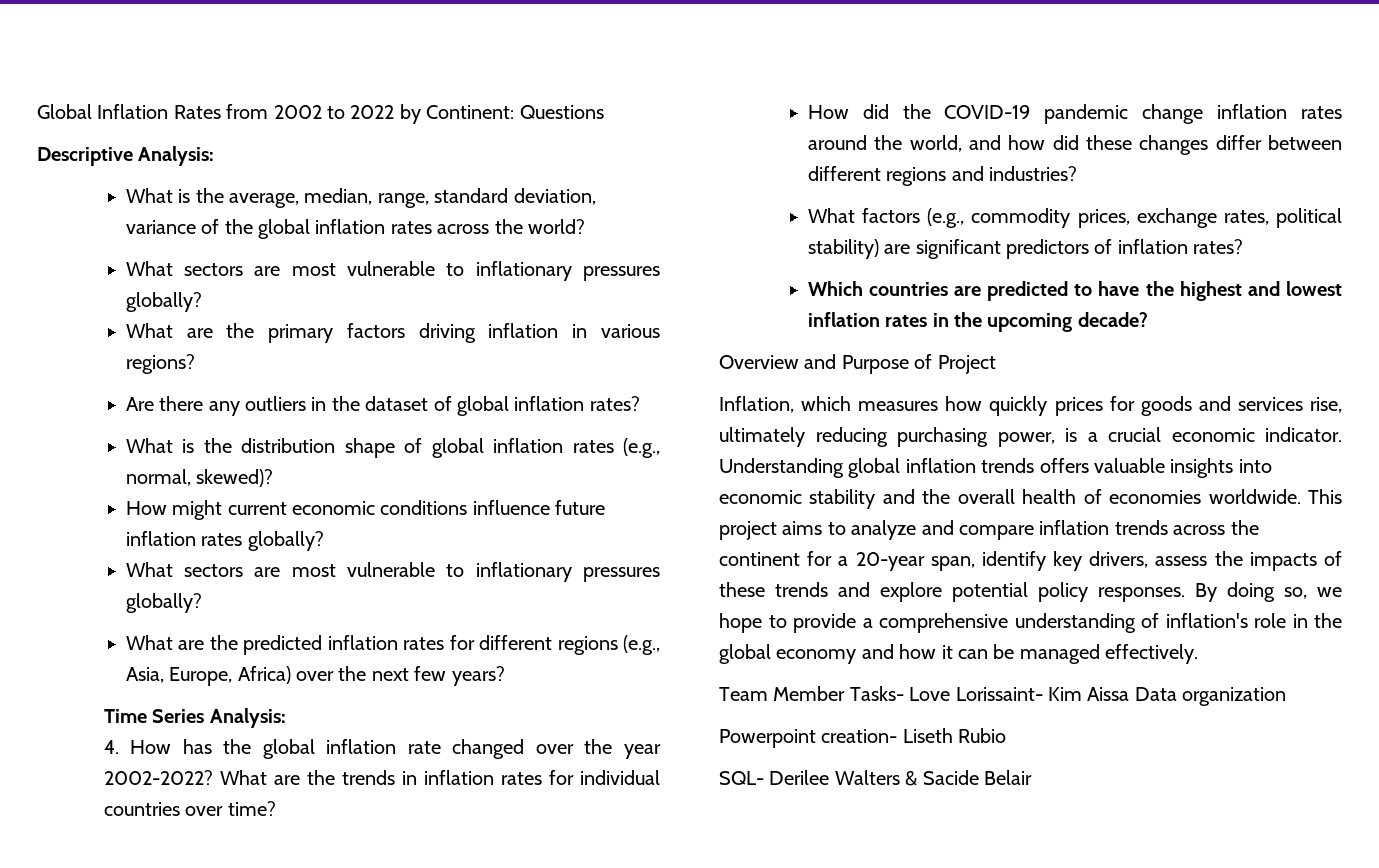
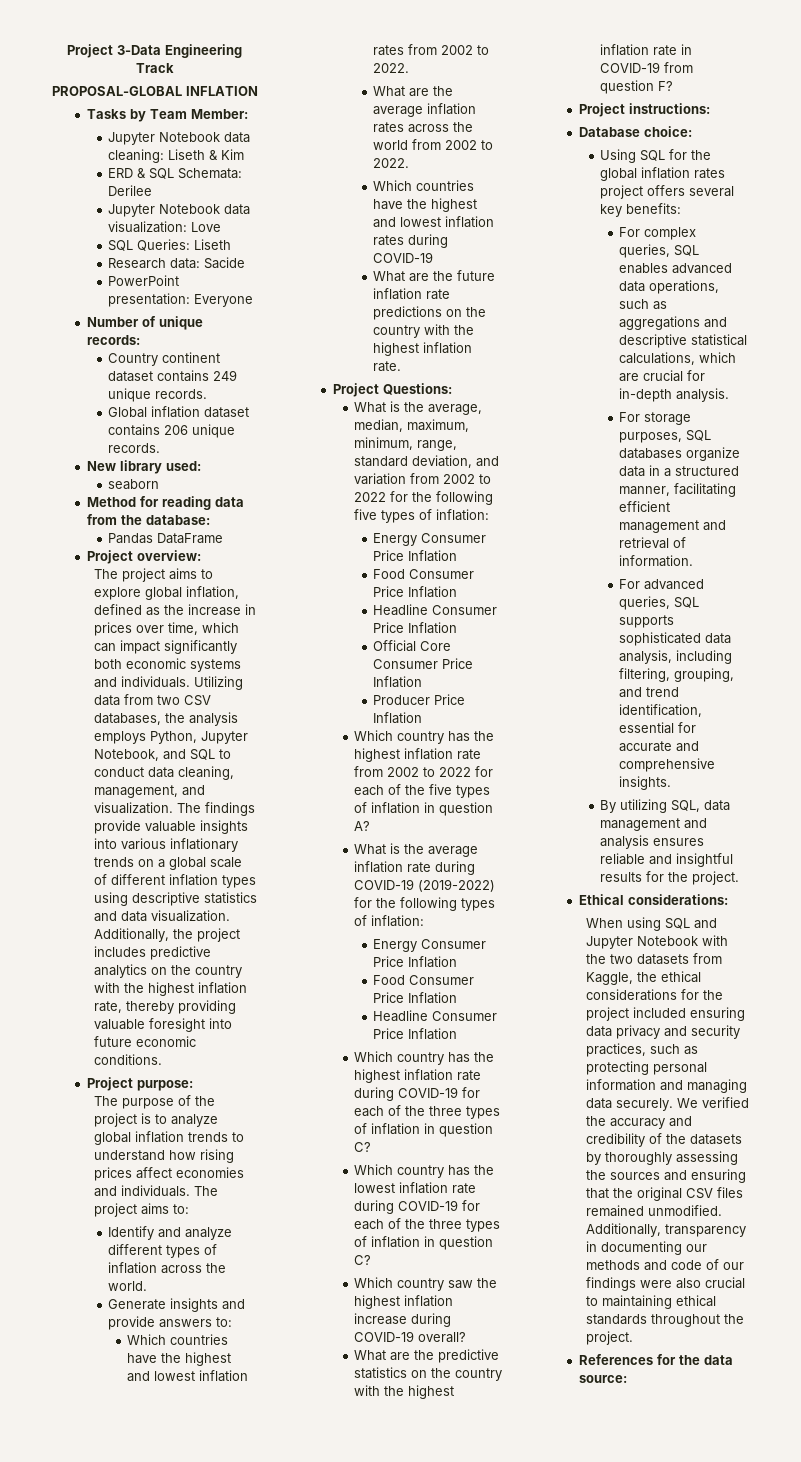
[37,104,604,124] [37,146,215,166] [125,188,596,208] [125,219,586,239] [125,261,660,281] [125,292,202,312] [125,323,660,343] [125,354,195,374] [125,396,640,416] [125,438,660,458] [125,469,274,487] [125,500,606,520] [125,531,324,551] [125,562,660,582] [125,593,202,613] [125,635,660,655] [125,666,505,686] [103,708,286,728] [103,739,662,759] [103,770,660,785] [103,801,276,816] [807,104,1342,124] [807,135,1342,155] [807,166,1078,186] [807,208,1342,228] [807,239,1244,259] [807,281,1342,301] [807,312,1148,332] [719,354,996,374] [719,396,1342,416] [719,427,1342,447] [719,458,1272,478] [719,489,1342,509] [719,520,1259,540] [719,551,1342,571] [719,582,1342,602] [719,613,1342,633] [719,644,1199,664] [719,686,1287,706] [719,728,1007,748] [719,770,1032,786] Global Inflation Rates from 2002 to 2022 by Continent: Questions // Descriptive Analysis: // What is the average, median, range, standard deviation, variance of the global inflation rates across the world? // What sectors are most vulnerable to inflationary pressures globally? // What are the primary factors driving inflation in various regions? // Are there any outliers in the dataset of global inflation rates? // What is the distribution shape of global inflation rates (e.g., normal, skewed)? // How might current economic conditions influence future inflation rates globally? // What sectors are most vulnerable to inflationary pressures globally? // What are the predicted inflation rates for different regions (e.g., Asia, Europe, Africa) over the next few years? // Time Series Analysis: // 4. How has the global inflation rate changed over the year 2002-2022? What are the trends in inflation rates for individual countries over time? // How did the COVID-19 pandemic change inflation rates around the world, and how did these changes differ between different regions and industries? // What factors (e.g., commodity prices, exchange rates, political stability) are significant predictors of inflation rates? // Which countries are predicted to have the highest and lowest inflation rates in the upcoming decade? // Overview and Purpose of Project // Inflation, which measures how quickly prices for goods and services rise, ultimately reducing purchasing power, is a crucial economic indicator. Understanding global inflation trends offers valuable insights into economic stability and the overall health of economies worldwide. This project aims to analyze and compare inflation trends across the continent for a 20-year span, identify key drivers, assess the impacts of these trends and explore potential policy responses. By doing so, we hope to provide a comprehensive understanding of inflation's role in the global economy and how it can be managed effectively. // Team Member Tasks- Love Lorissaint- Kim Aissa Data organization // Powerpoint creation- Liseth Rubio // SQL- Derilee Walters & Sacide Belair -> [67,44,242,58] [135,63,174,73] [51,86,258,96] [86,109,248,122] [108,132,251,145] [108,149,245,163] [108,168,243,179] [108,185,153,196] [108,204,251,217] [108,221,222,233] [108,239,232,251] [108,257,246,269] [108,275,180,286] [108,293,254,307] [86,316,203,330] [86,335,140,345] [108,352,221,366] [108,370,238,382] [108,388,208,402] [108,406,250,418] [108,424,236,438] [108,443,161,453] [86,460,201,474] [108,479,160,490] [86,496,244,510] [86,514,210,525] [108,533,224,544] [86,550,201,564] [93,568,213,582] [93,586,239,600] [93,604,256,616] [93,622,239,636] [93,640,237,654] [93,658,241,672] [93,676,243,690] [93,694,211,706] [93,712,238,726] [93,731,248,744] [93,749,231,761] [93,766,234,780] [93,785,205,798] [93,802,255,816] [93,820,248,834] [93,838,238,852] [93,857,242,870] [93,874,256,888] [93,892,257,906] [93,910,230,922] [93,928,240,942] [93,946,211,960] [93,964,242,978] [93,982,247,996] [93,1000,236,1014] [93,1018,232,1032] [93,1036,196,1047] [93,1054,162,1065] [86,1077,193,1091] [93,1095,215,1109] [93,1113,218,1127] [93,1131,244,1145] [93,1149,234,1163] [93,1167,244,1181] [93,1185,218,1197] [93,1203,189,1217] [108,1226,233,1240] [108,1244,218,1258] [108,1262,227,1274] [108,1281,148,1291] [108,1298,246,1312] [108,1316,233,1330] [127,1334,229,1345] [127,1352,232,1366] [127,1370,249,1382] [373,44,490,56] [373,63,410,73] [373,86,454,97] [373,103,477,117] [373,122,474,133] [373,139,494,150] [373,158,410,168] [373,180,475,191] [373,198,478,212] [373,216,495,228] [373,234,449,248] [373,252,434,263] [373,270,496,282] [373,288,451,300] [373,306,487,320] [373,324,475,338] [373,342,473,356] [373,361,402,372] [332,383,452,397] [354,401,483,415] [354,419,470,432] [354,437,458,451] [354,455,500,468] [354,473,492,485] [354,491,494,505] [354,509,490,523] [373,533,487,546] [373,550,458,562] [373,569,475,579] [373,586,458,598] [373,604,498,616] [373,622,458,634] [373,640,452,652] [373,658,474,669] [373,676,423,688] [373,694,466,705] [373,712,423,724] [354,730,495,744] [354,748,482,762] [354,766,494,777] [354,784,491,798] [354,802,494,816] [354,821,371,831] [354,843,479,857] [354,861,476,875] [354,879,496,892] [354,897,496,911] [354,915,425,927] [373,939,487,952] [373,956,458,968] [373,975,475,985] [373,992,458,1004] [373,1010,498,1022] [373,1028,458,1040] [354,1051,495,1065] [354,1069,482,1083] [354,1087,481,1101] [354,1105,501,1119] [354,1123,494,1137] [354,1142,372,1152] [354,1164,495,1178] [354,1182,477,1194] [354,1200,481,1214] [354,1218,501,1232] [354,1236,494,1250] [354,1255,372,1265] [354,1277,498,1291] [354,1295,454,1309] [354,1313,452,1327] [354,1331,467,1343] [354,1349,500,1363] [354,1367,503,1381] [354,1385,455,1399] [600,44,693,56] [600,62,694,73] [600,80,674,94] [578,103,710,117] [578,126,692,137] [600,149,712,163] [600,167,726,181] [600,185,735,199] [600,203,682,217] [619,227,697,240] [619,244,700,258] [619,263,733,274] [619,280,720,294] [619,299,668,310] [619,316,728,330] [619,334,748,348] [619,352,737,365] [619,370,706,382] [619,388,730,402] [619,412,692,425] [619,430,712,443] [619,447,741,461] [619,465,740,477] [619,483,737,497] [619,501,671,512] [619,520,727,533] [619,537,687,549] [619,555,694,567] [619,579,705,590] [619,596,700,610] [619,615,675,628] [619,632,732,646] [619,650,733,664] [619,668,735,682] [619,687,680,698] [619,704,703,717] [619,722,697,734] [619,741,700,752] [619,758,716,772] [619,776,672,790] [600,799,731,813] [600,818,708,831] [600,835,705,849] [600,853,734,867] [600,871,740,885] [578,894,728,905] [585,917,717,931] [585,935,728,949] [585,953,722,965] [585,971,701,985] [585,989,723,1001] [585,1007,745,1021] [585,1025,740,1039] [585,1043,698,1057] [585,1061,707,1075] [585,1079,747,1093] [585,1097,749,1111] [585,1116,692,1129] [585,1133,742,1147] [585,1151,738,1165] [585,1169,746,1183] [585,1187,743,1201] [585,1205,722,1217] [585,1223,746,1237] [585,1241,707,1255] [585,1259,744,1271] [585,1277,745,1291] [585,1295,716,1309] [585,1314,744,1327] [585,1331,633,1345] [578,1354,733,1365] [578,1375,627,1383] Project 3-Data Engineering Track // PROPOSAL-GLOBAL INFLATION // Tasks by Team Member: // Jupyter Notebook data cleaning: Liseth & Kim // ERD & SQL Schemata: Derilee // Jupyter Notebook data visualization: Love // SQL Queries: Liseth // Research data: Sacide // PowerPoint presentation: Everyone // Number of unique records: // Country continent dataset contains 249 unique records. // Global inflation dataset contains 206 unique records. // New library used: // seaborn // Method for reading data from the database: // Pandas DataFrame // Project overview: // The project aims to explore global inflation, defined as the increase in prices over time, which can impact significantly both economic systems and individuals. Utilizing data from two CSV databases, the analysis employs Python, Jupyter Notebook, and SQL to conduct data cleaning, management, and visualization. The findings provide valuable insights into various inflationary trends on a global scale of different inflation types using descriptive statistics and data visualization. Additionally, the project includes predictive analytics on the country with the highest inflation rate, thereby providing valuable foresight into future economic conditions. // Project purpose: // The purpose of the project is to analyze global inflation trends to understand how rising prices affect economies and individuals. The project aims to: // Identify and analyze different types of inflation across the world. // Generate insights and provide answers to: // Which countries have the highest and lowest inflation rates from 2002 to 2022. // What are the average inflation rates across the world from 2002 to 2022. // Which countries have the highest and lowest inflation rates during COVID-19 // What are the future inflation rate predictions on the country with the highest inflation rate. // Project Questions: // What is the average, median, maximum, minimum, range, standard deviation, and variation from 2002 to 2022 for the following five types of inflation: // Energy Consumer Price Inflation // Food Consumer Price Inflation // Headline Consumer Price Inflation // Official Core Consumer Price Inflation // Producer Price Inflation // Which country has the highest inflation rate from 2002 to 2022 for each of the five types of inflation in question A? // What is the average inflation rate during COVID-19 (2019-2022) for the following types of inflation: // Energy Consumer Price Inflation // Food Consumer Price Inflation // Headline Consumer Price Inflation // Which country has the highest inflation rate during COVID-19 for each of the three types of inflation in question C? // Which country has the lowest inflation rate during COVID-19 for each of the three types of inflation in question C? // Which country saw the highest inflation increase during COVID-19 overall? // What are the predictive statistics on the country with the highest inflation rate in COVID-19 from question F? // Project instructions: // Database choice: // Using SQL for the global inflation rates project offers several key benefits: // For complex queries, SQL enables advanced data operations, such as aggregations and descriptive statistical calculations, which are crucial for in-depth analysis. // For storage purposes, SQL databases organize data in a structured manner, facilitating efficient management and retrieval of information. // For advanced queries, SQL supports sophisticated data analysis, including filtering, grouping, and trend identification, essential for accurate and comprehensive insights. // By utilizing SQL, data management and analysis ensures reliable and insightful results for the project. // Ethical considerations: // When using SQL and Jupyter Notebook with the two datasets from Kaggle, the ethical considerations for the project included ensuring data privacy and security practices, such as protecting personal information and managing data securely. We verified the accuracy and credibility of the datasets by thoroughly assessing the sources and ensuring that the original CSV files remained unmodified. Additionally, transparency in documenting our methods and code of our findings were also crucial to maintaining ethical standards throughout the project. // References for the data source:

